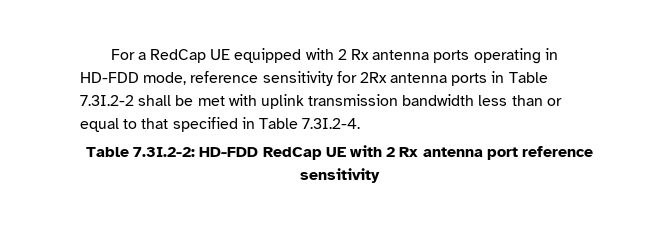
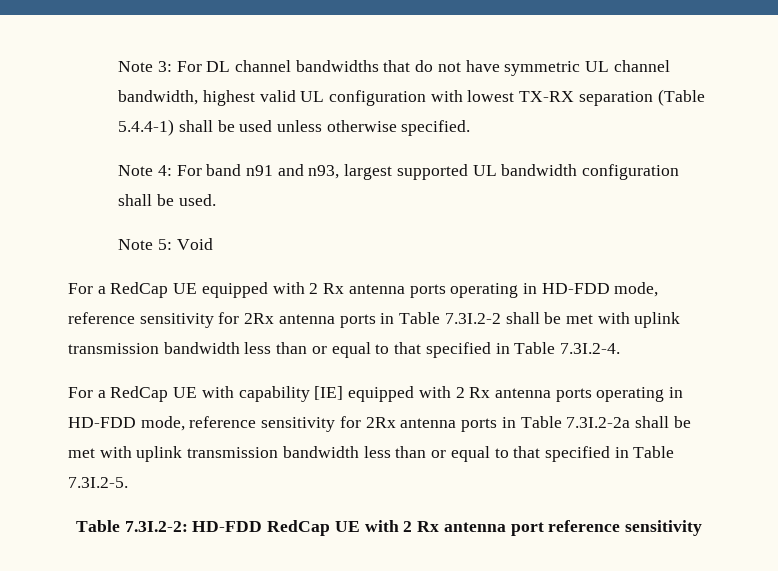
(110, 54) none -> [118,60,670,76] [118,89,705,106] [118,119,471,136] [118,164,680,180] [118,194,216,206] [118,238,213,250] Note 3: For DL channel bandwidths that do not have symmetric UL channel bandwidth, highest valid UL configuration with lowest TX-RX separation (Table 5.4.4-1) shall be used unless otherwise specified. // Note 4: For band n91 and n93, largest supported UL bandwidth configuration shall be used. // Note 5: Void //
(361, 123) none -> [68,386,684,402] [68,416,691,432] [68,446,675,462] [68,477,128,488] // For a RedCap UE with capability [IE] equipped with 2 Rx antenna ports operating in HD-FDD mode, reference sensitivity for 2Rx antenna ports in Table 7.3I.2-2a shall be met with uplink transmission bandwidth less than or equal to that specified in Table 7.3I.2-5.

